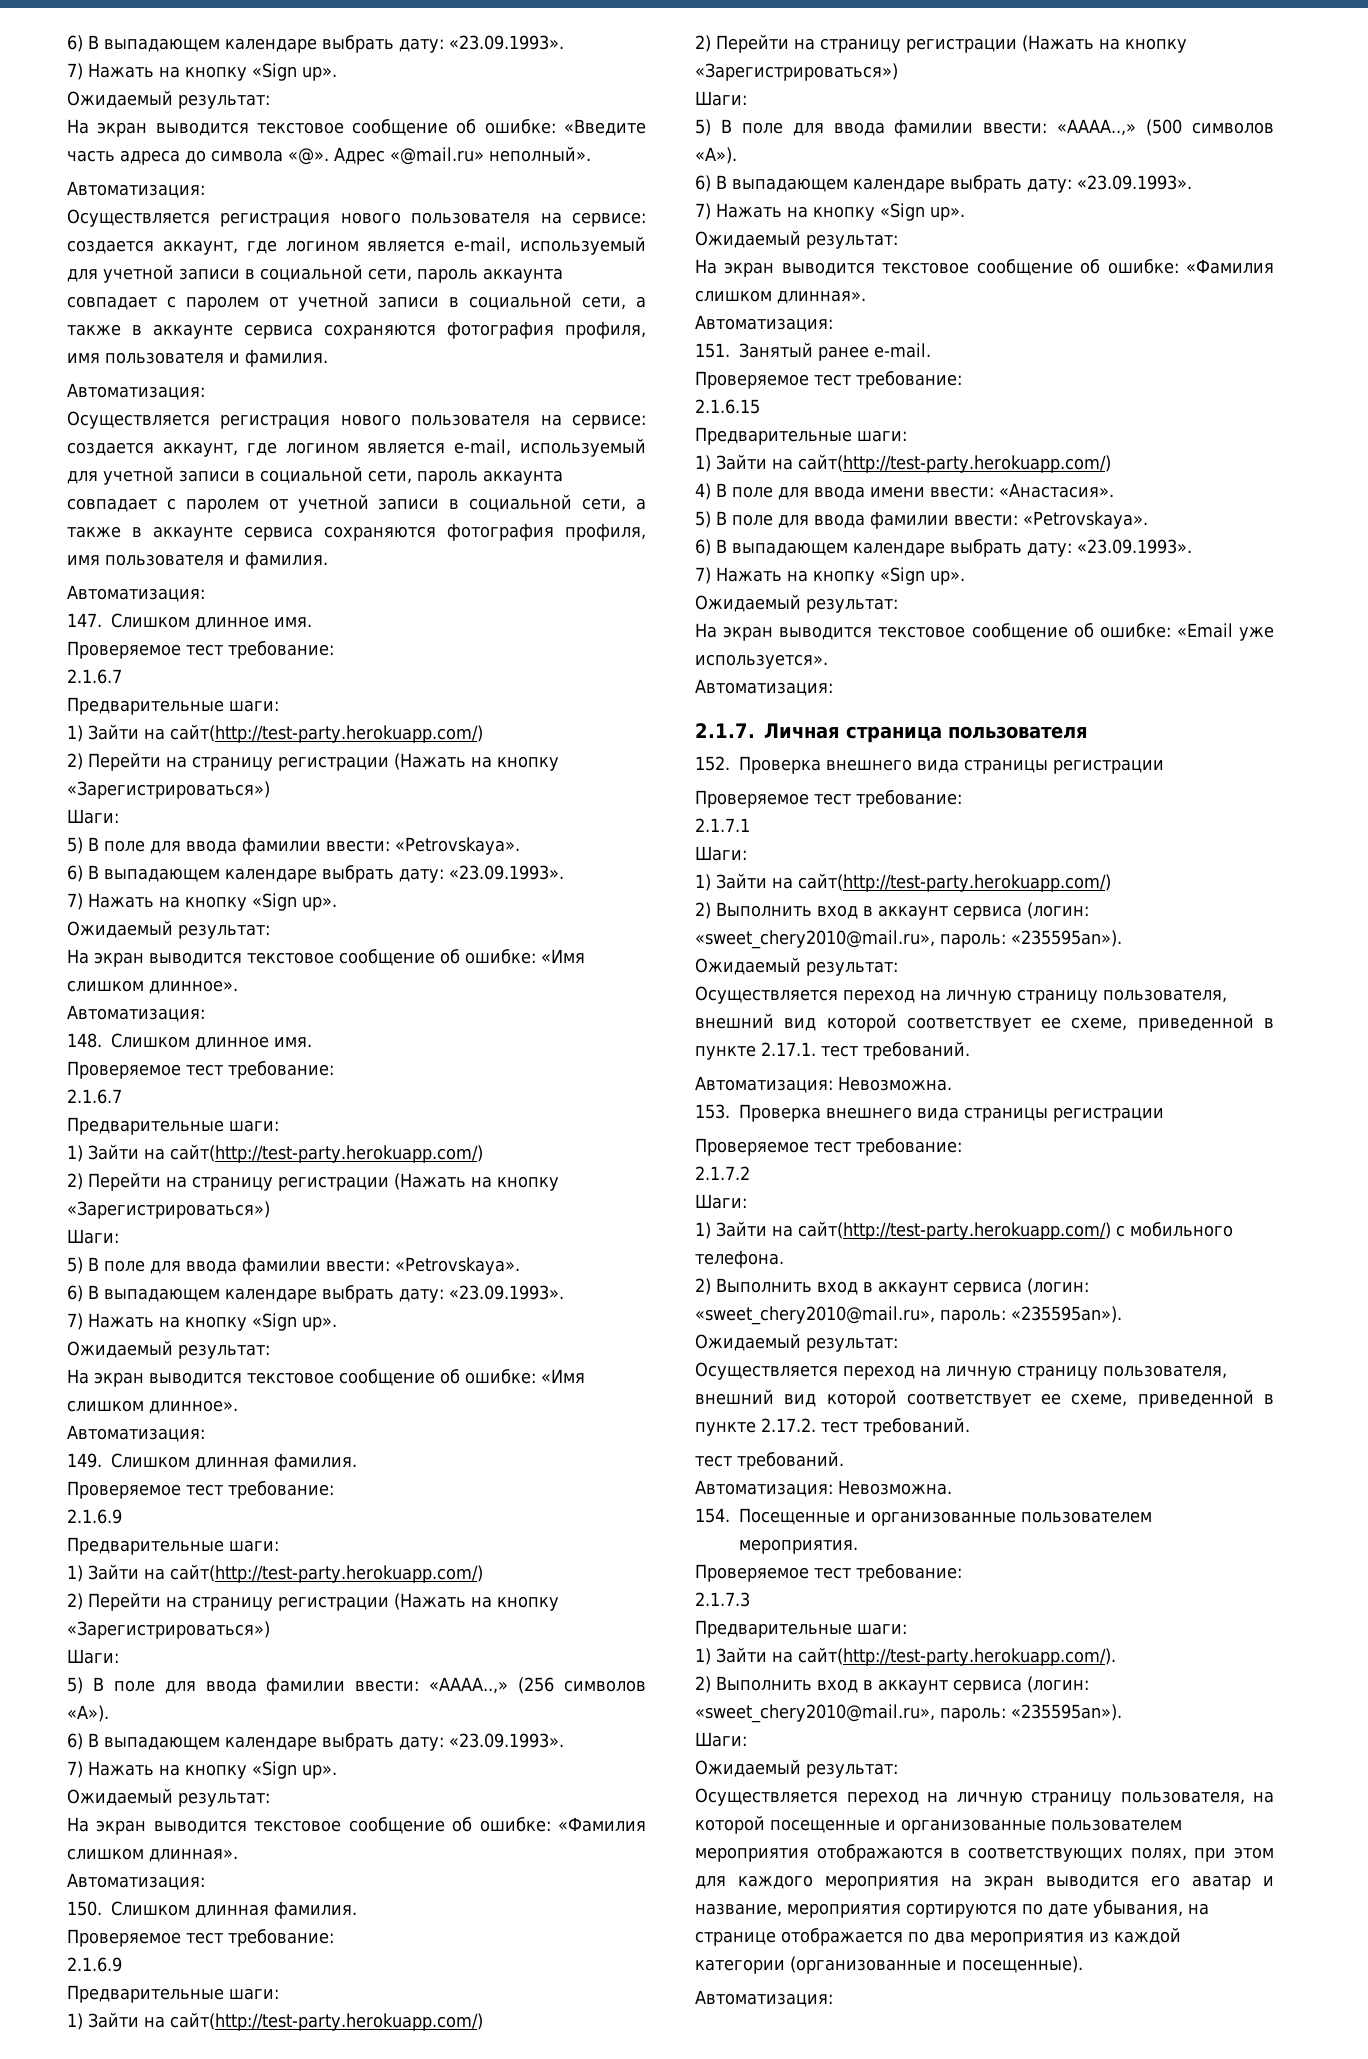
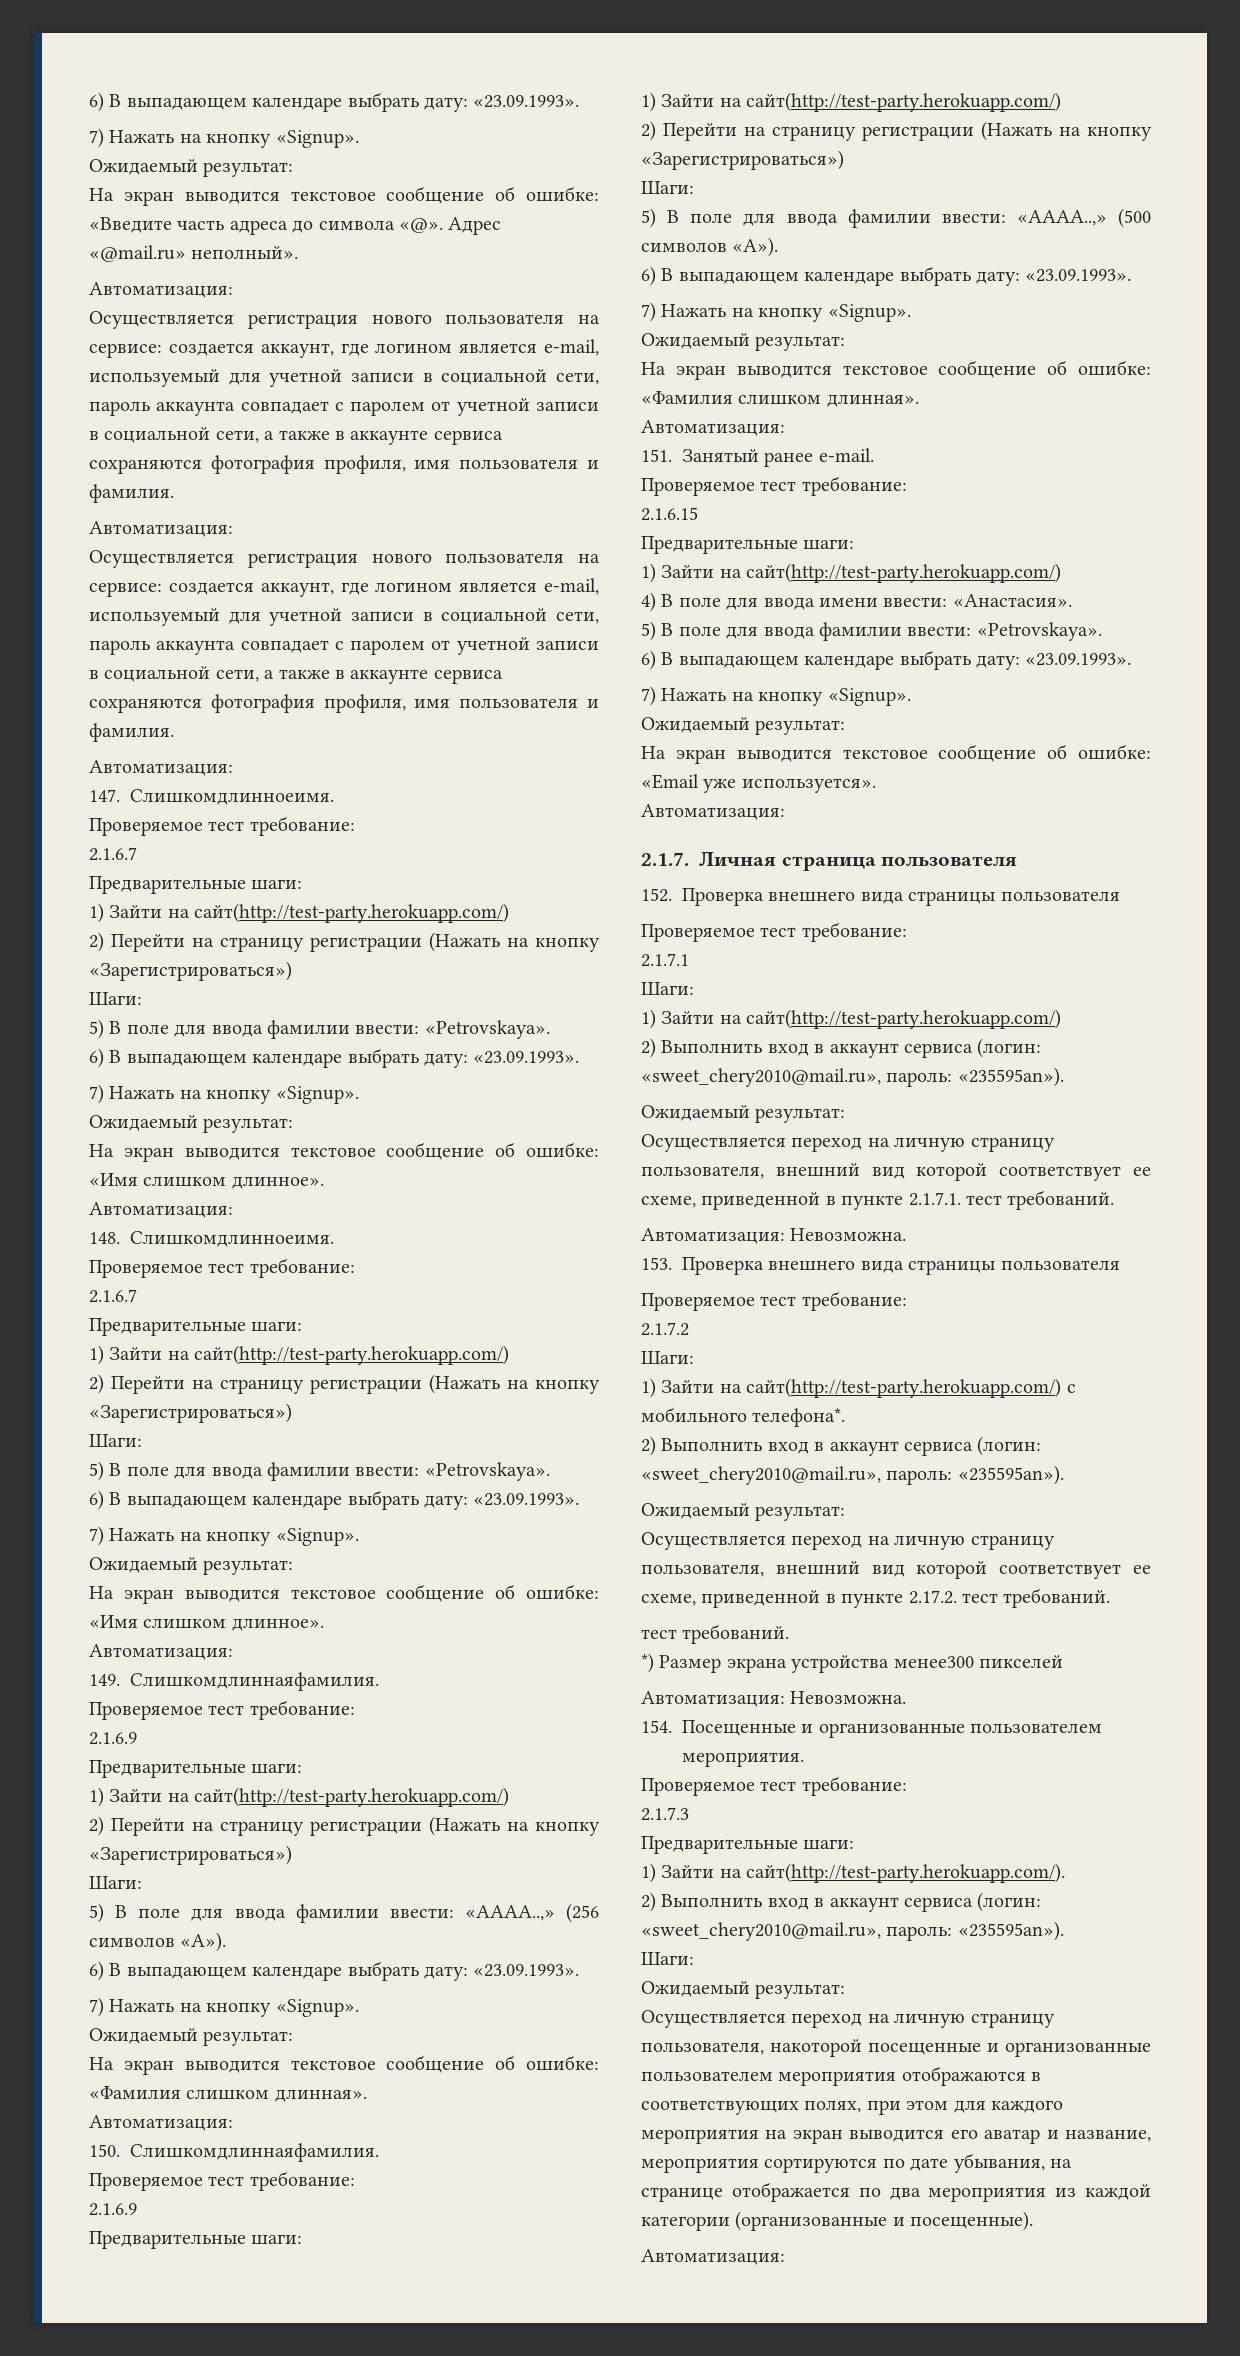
[252,63,337,81] «Sign up». -> [275,130,359,148] «Signup».
[111,613,312,630] Слишком длинное имя. -> [130,789,334,805] Слишкомдлинноеимя.
[252,893,337,911] «Sign up». -> [275,1086,359,1104] «Signup».
[111,1033,312,1050] Слишком длинное имя. -> [130,1231,334,1247] Слишкомдлинноеимя.
[252,1313,337,1331] «Sign up». -> [275,1528,359,1546] «Signup».
[111,1453,357,1471] Слишком длинная фамилия. -> [130,1672,379,1691] Слишкомдлиннаяфамилия.
[252,1761,337,1779] «Sign up». -> [275,1999,359,2017] «Signup».
[111,1901,357,1919] Слишком длинная фамилия. -> [130,2143,379,2162] Слишкомдлиннаяфамилия.
[880,203,965,221] «Sign up». -> [827,304,911,322] «Signup».
[880,567,965,585] «Sign up». -> [827,688,911,706] «Signup».
[1053,759,1164,774] регистрации -> [1000,891,1120,901] пользователя
[761,1042,816,1056] 2.17.1. -> [908,1192,961,1206] 2.1.7.1.
[1053,1107,1164,1122] регистрации -> [1000,1260,1120,1270] пользователя
[695,1250,784,1268] телефона. -> [752,1408,846,1427] телефона*.
(844, 1460) none -> [641,1653,1063,1673] // *) Размер экрана устройства менее300 пикселей
[1253,1791,1274,1803] [695,1815,765,1834] на которой -> [770,2039,862,2057] накоторой

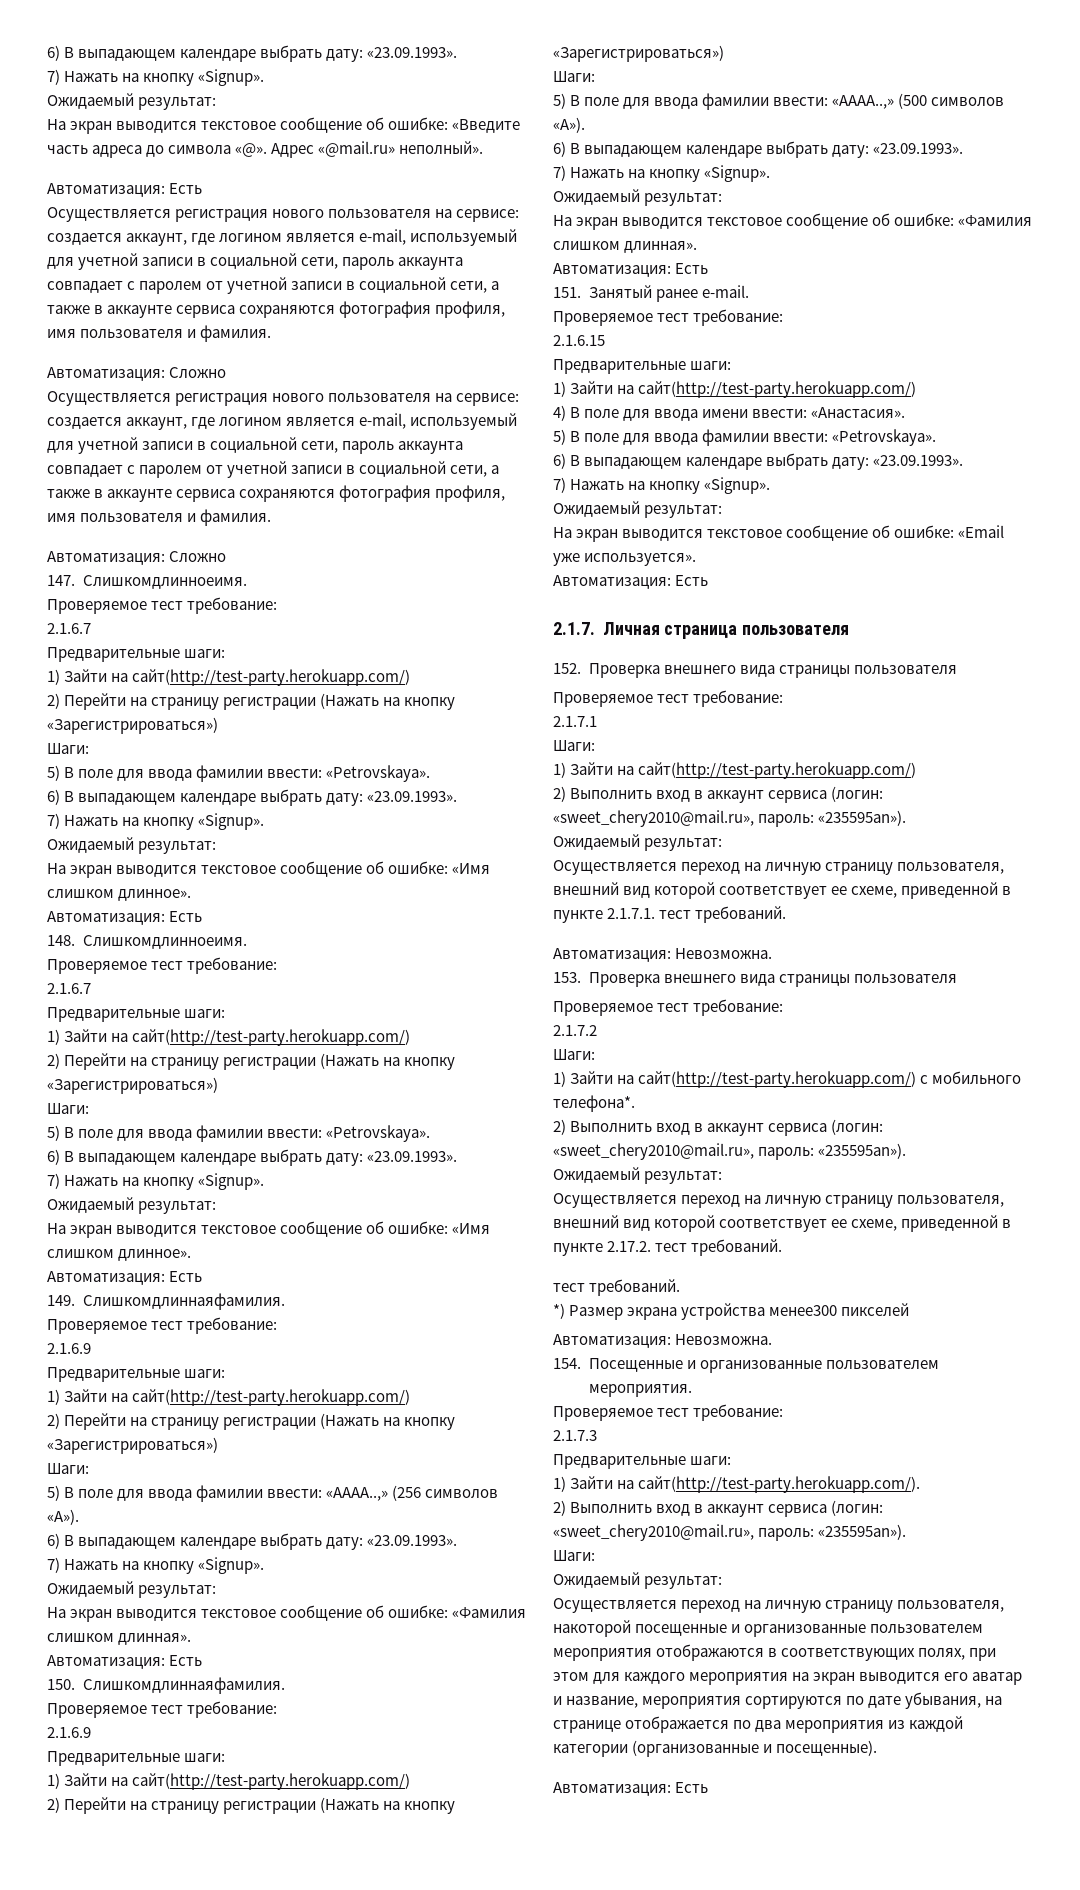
(233, 290) none -> [169,183,203,194] Есть
(233, 529) none -> [169,367,227,378] Сложно
(233, 768) none -> [169,551,227,562] Сложно
(233, 1210) none -> [169,911,203,922] Есть
(233, 1652) none -> [169,1271,203,1282] Есть
(233, 2123) none -> [169,1655,203,1666] Есть
(785, 428) none -> [675,263,709,274] Есть
(785, 812) none -> [675,575,709,586] Есть
(785, 2257) none -> [675,1782,709,1793] Есть

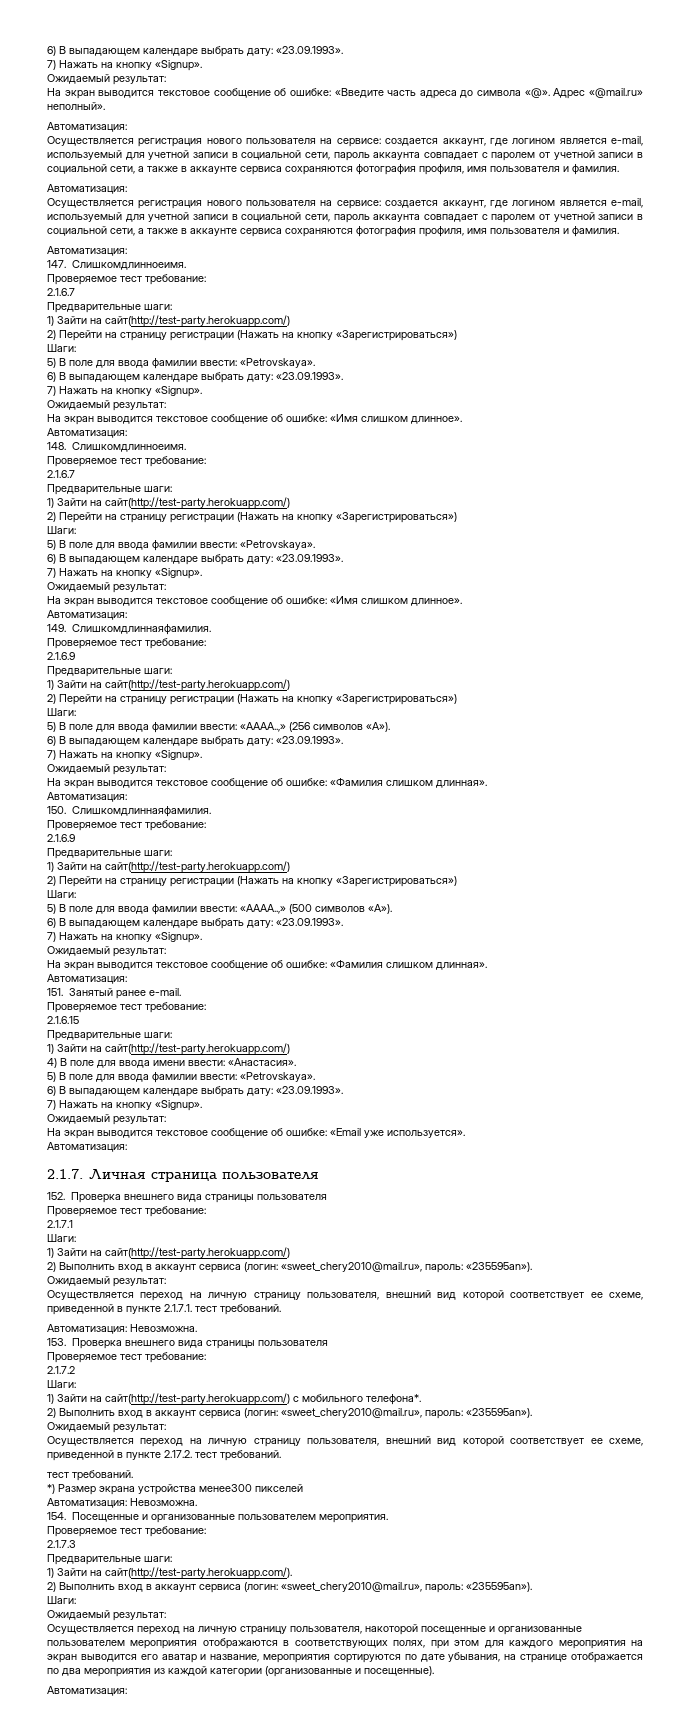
[169,183,203,194] Есть -> (127, 127) none
[169,367,227,378] Сложно -> (127, 189) none
[169,551,227,562] Сложно -> (127, 251) none
[169,911,203,922] Есть -> (127, 433) none
[169,1271,203,1282] Есть -> (127, 615) none
[169,1655,203,1666] Есть -> (127, 797) none
[675,263,709,274] Есть -> (127, 979) none
[675,575,709,586] Есть -> (127, 1147) none
[675,1782,709,1793] Есть -> (127, 1691) none

